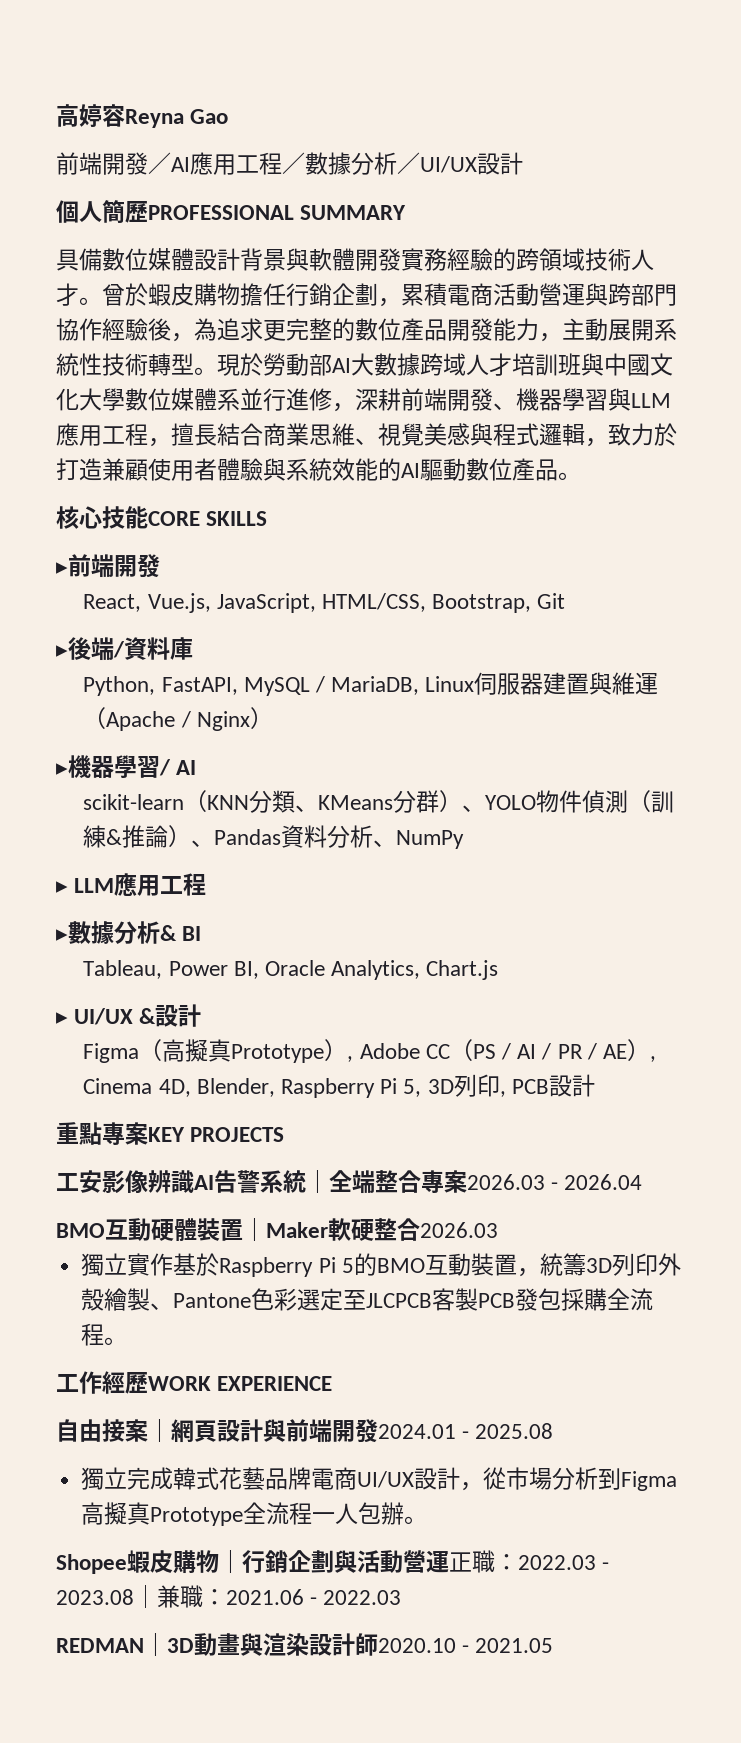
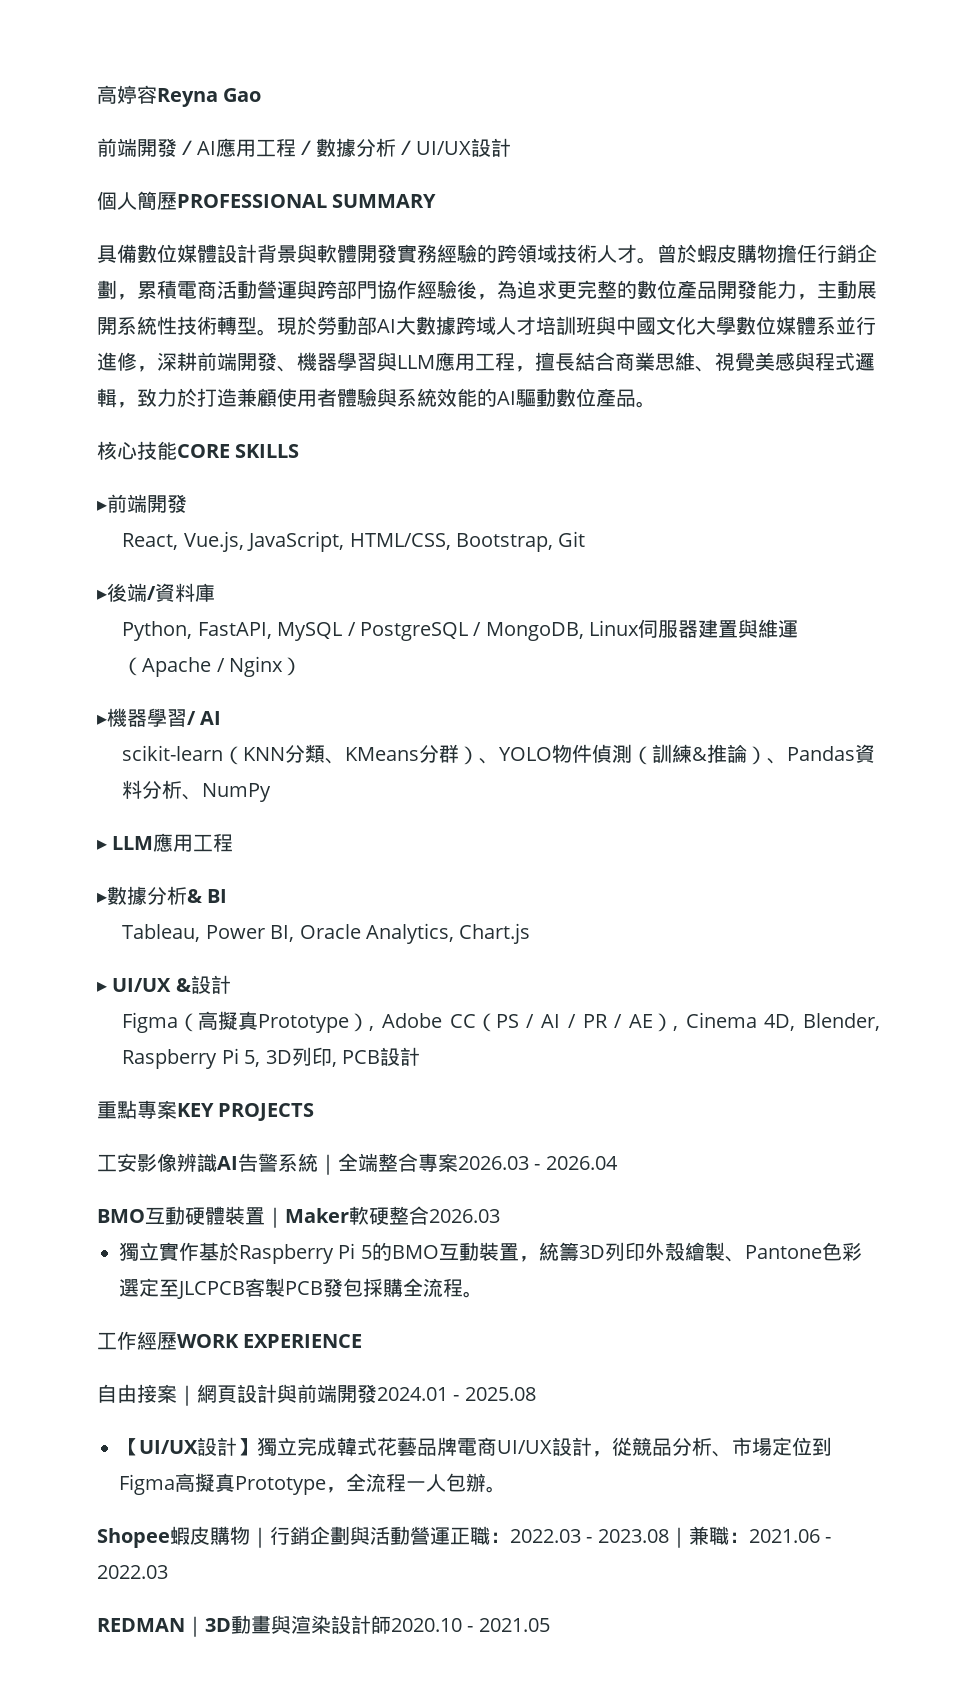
[331,676,420,695] MariaDB, -> [359,622,584,641] PostgreSQL / MongoDB,
(554, 1431) none -> [119,1437,257,1456] 【UI/UX設計】
[506,1467,599,1490] 市場分析 -> [632,1437,812,1457] 競品分析、市場定位
(244, 1516) none -> [326,1487,346,1493] ，

